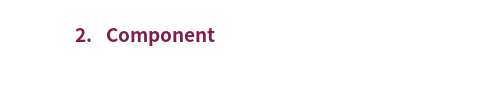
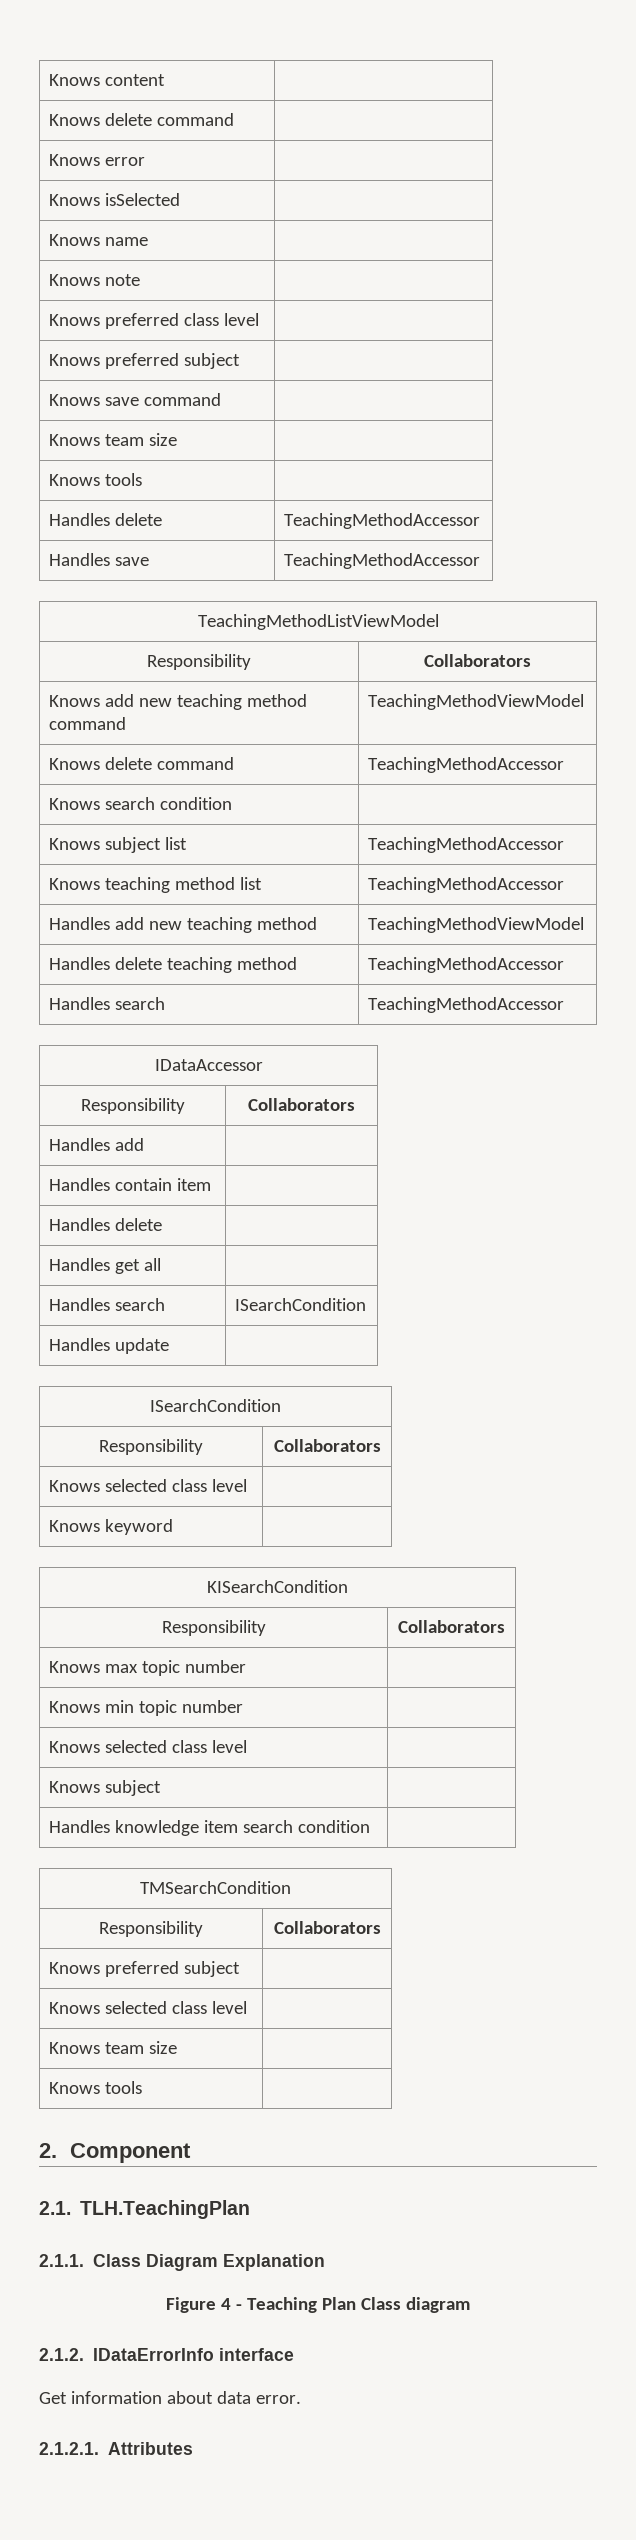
[75,28,216,46] 2. Component -> [49,74,166,86] [49,113,235,126] [49,154,146,166] [49,193,181,206] [49,234,149,246] [49,274,141,286] [49,313,260,329] [49,353,241,369] [49,393,222,406] [49,433,178,446] [49,473,143,486] [49,513,163,526] [284,513,481,529] [49,553,150,566] [284,553,481,569] [197,614,439,630] [147,654,251,670] [424,654,531,667] [49,694,308,710] [49,717,127,730] [368,694,585,710] [49,757,235,770] [368,757,565,773] [49,797,233,810] [49,837,188,853] [368,837,565,853] [49,877,263,893] [368,877,565,893] [49,917,318,933] [368,917,585,933] [49,957,298,973] [368,957,565,973] [49,997,166,1010] [368,997,565,1013] [154,1059,263,1071] [80,1098,185,1114] [247,1098,355,1111] [49,1138,145,1151] [49,1178,212,1191] [49,1218,163,1231] [49,1258,162,1274] [49,1298,166,1311] [235,1298,367,1311] [49,1338,170,1354] [150,1399,281,1412] [99,1439,203,1455] [273,1439,381,1452] [49,1479,248,1492] [49,1519,174,1535] [207,1580,348,1593] [161,1620,266,1636] [398,1620,505,1633] [49,1660,247,1676] [49,1700,244,1716] [49,1740,248,1753] [49,1780,162,1796] [49,1820,371,1836] [140,1881,291,1894] [99,1921,203,1937] [273,1921,381,1934] [49,1961,241,1977] [49,2001,248,2014] [49,2041,178,2054] [49,2081,143,2094] [39,2143,191,2163] [39,2200,251,2219] [39,2254,326,2271] [166,2297,470,2313] [39,2348,295,2361] [39,2391,301,2404] [39,2442,194,2455] Knows content | // Knows delete command | // Knows error | // Knows isSelected | // Knows name | // Knows note | // Knows preferred class level | // Knows preferred subject | // Knows save command | // Knows team size | // Knows tools | // Handles delete | TeachingMethodAccessor // Handles save | TeachingMethodAccessor // TeachingMethodListViewModel // Responsibility | Collaborators // Knows add new teaching method command | TeachingMethodViewModel // Knows delete command | TeachingMethodAccessor // Knows search condition | // Knows subject list | TeachingMethodAccessor // Knows teaching method list | TeachingMethodAccessor // Handles add new teaching method | TeachingMethodViewModel // Handles delete teaching method | TeachingMethodAccessor // Handles search | TeachingMethodAccessor // IDataAccessor // Responsibility | Collaborators // Handles add | // Handles contain item | // Handles delete | // Handles get all | // Handles search | ISearchCondition // Handles update | // ISearchCondition // Responsibility | Collaborators // Knows selected class level | // Knows keyword | // KISearchCondition // Responsibility | Collaborators // Knows max topic number | // Knows min topic number | // Knows selected class level | // Knows subject | // Handles knowledge item search condition | // TMSearchCondition // Responsibility | Collaborators // Knows preferred subject | // Knows selected class level | // Knows team size | // Knows tools | // 2. Component // 2.1. TLH.TeachingPlan // 2.1.1. Class Diagram Explanation // Figure 4 - Teaching Plan Class diagram // 2.1.2. IDataErrorInfo interface // Get information about data error. // 2.1.2.1. Attributes

